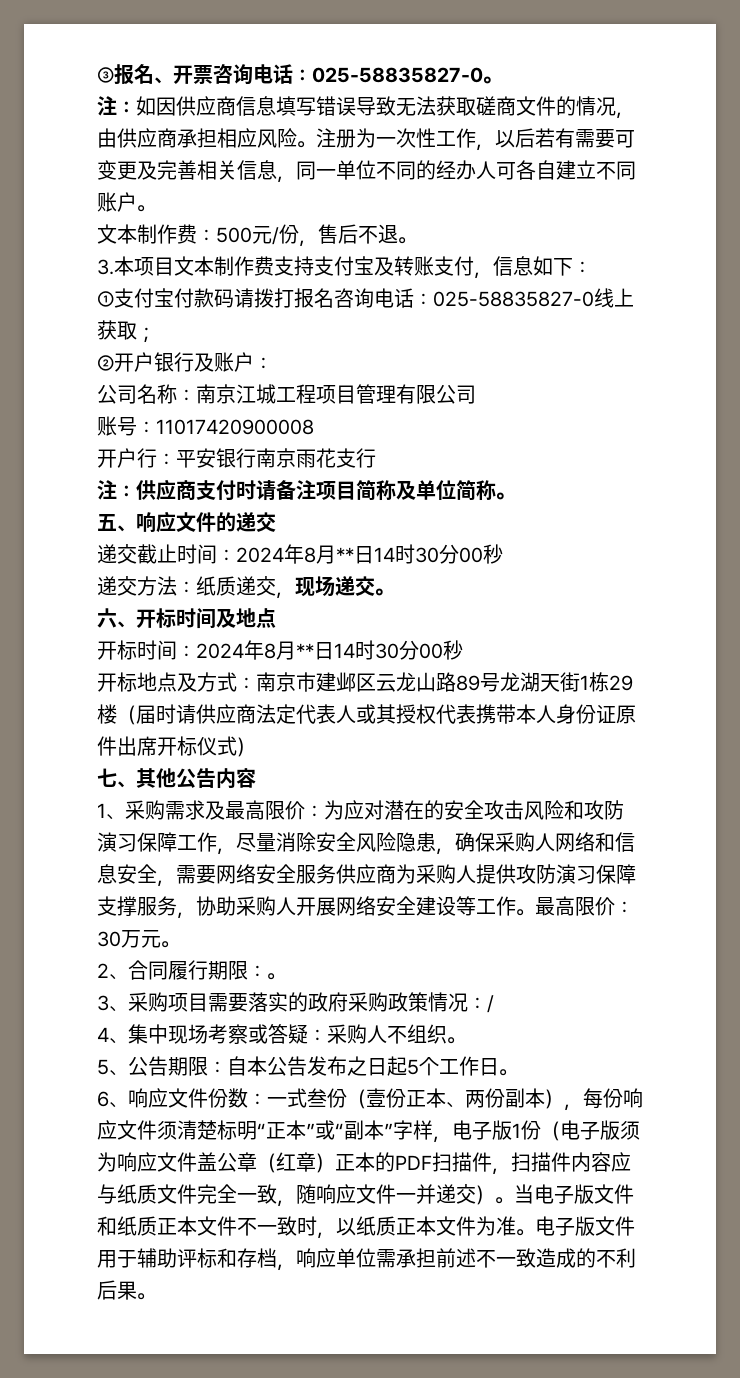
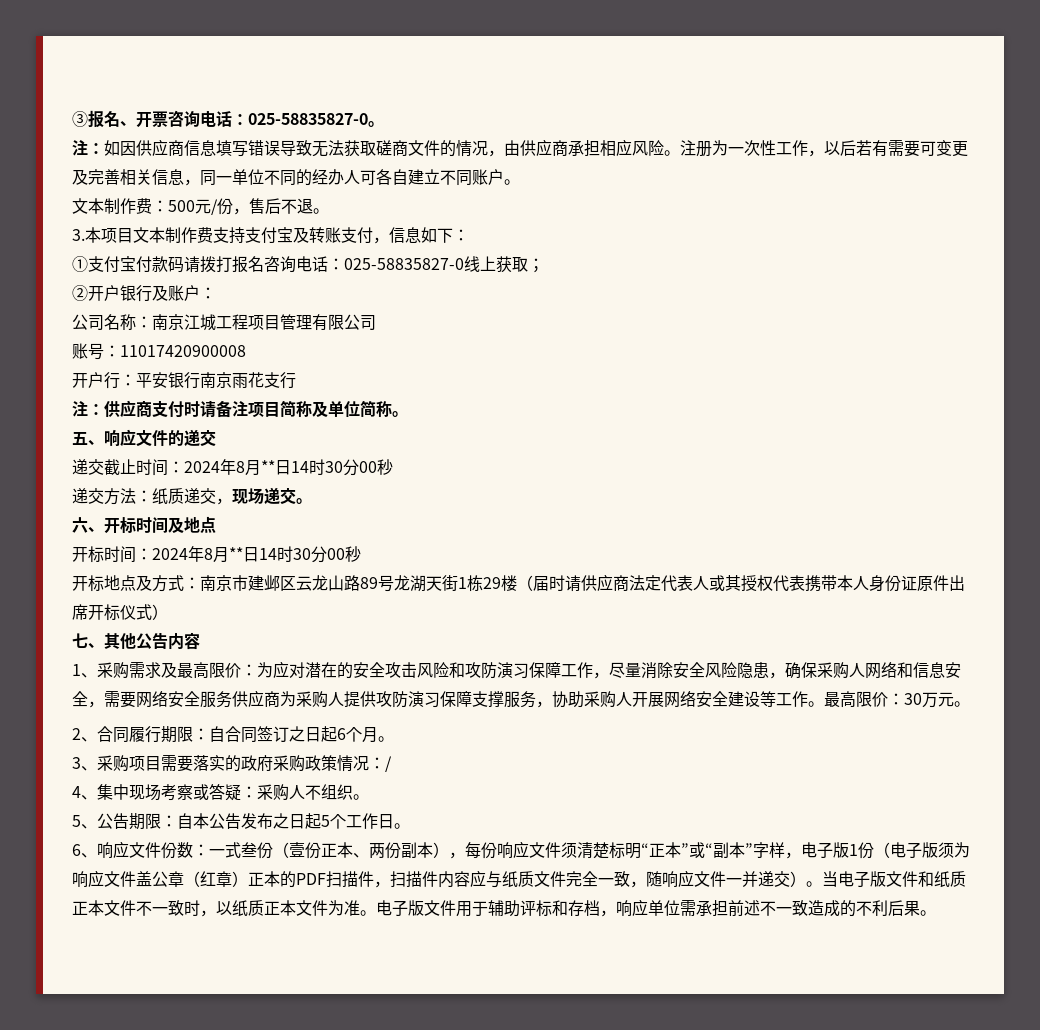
(267, 971) none -> [209,726,378,743] 自合同签订之日起6个月

